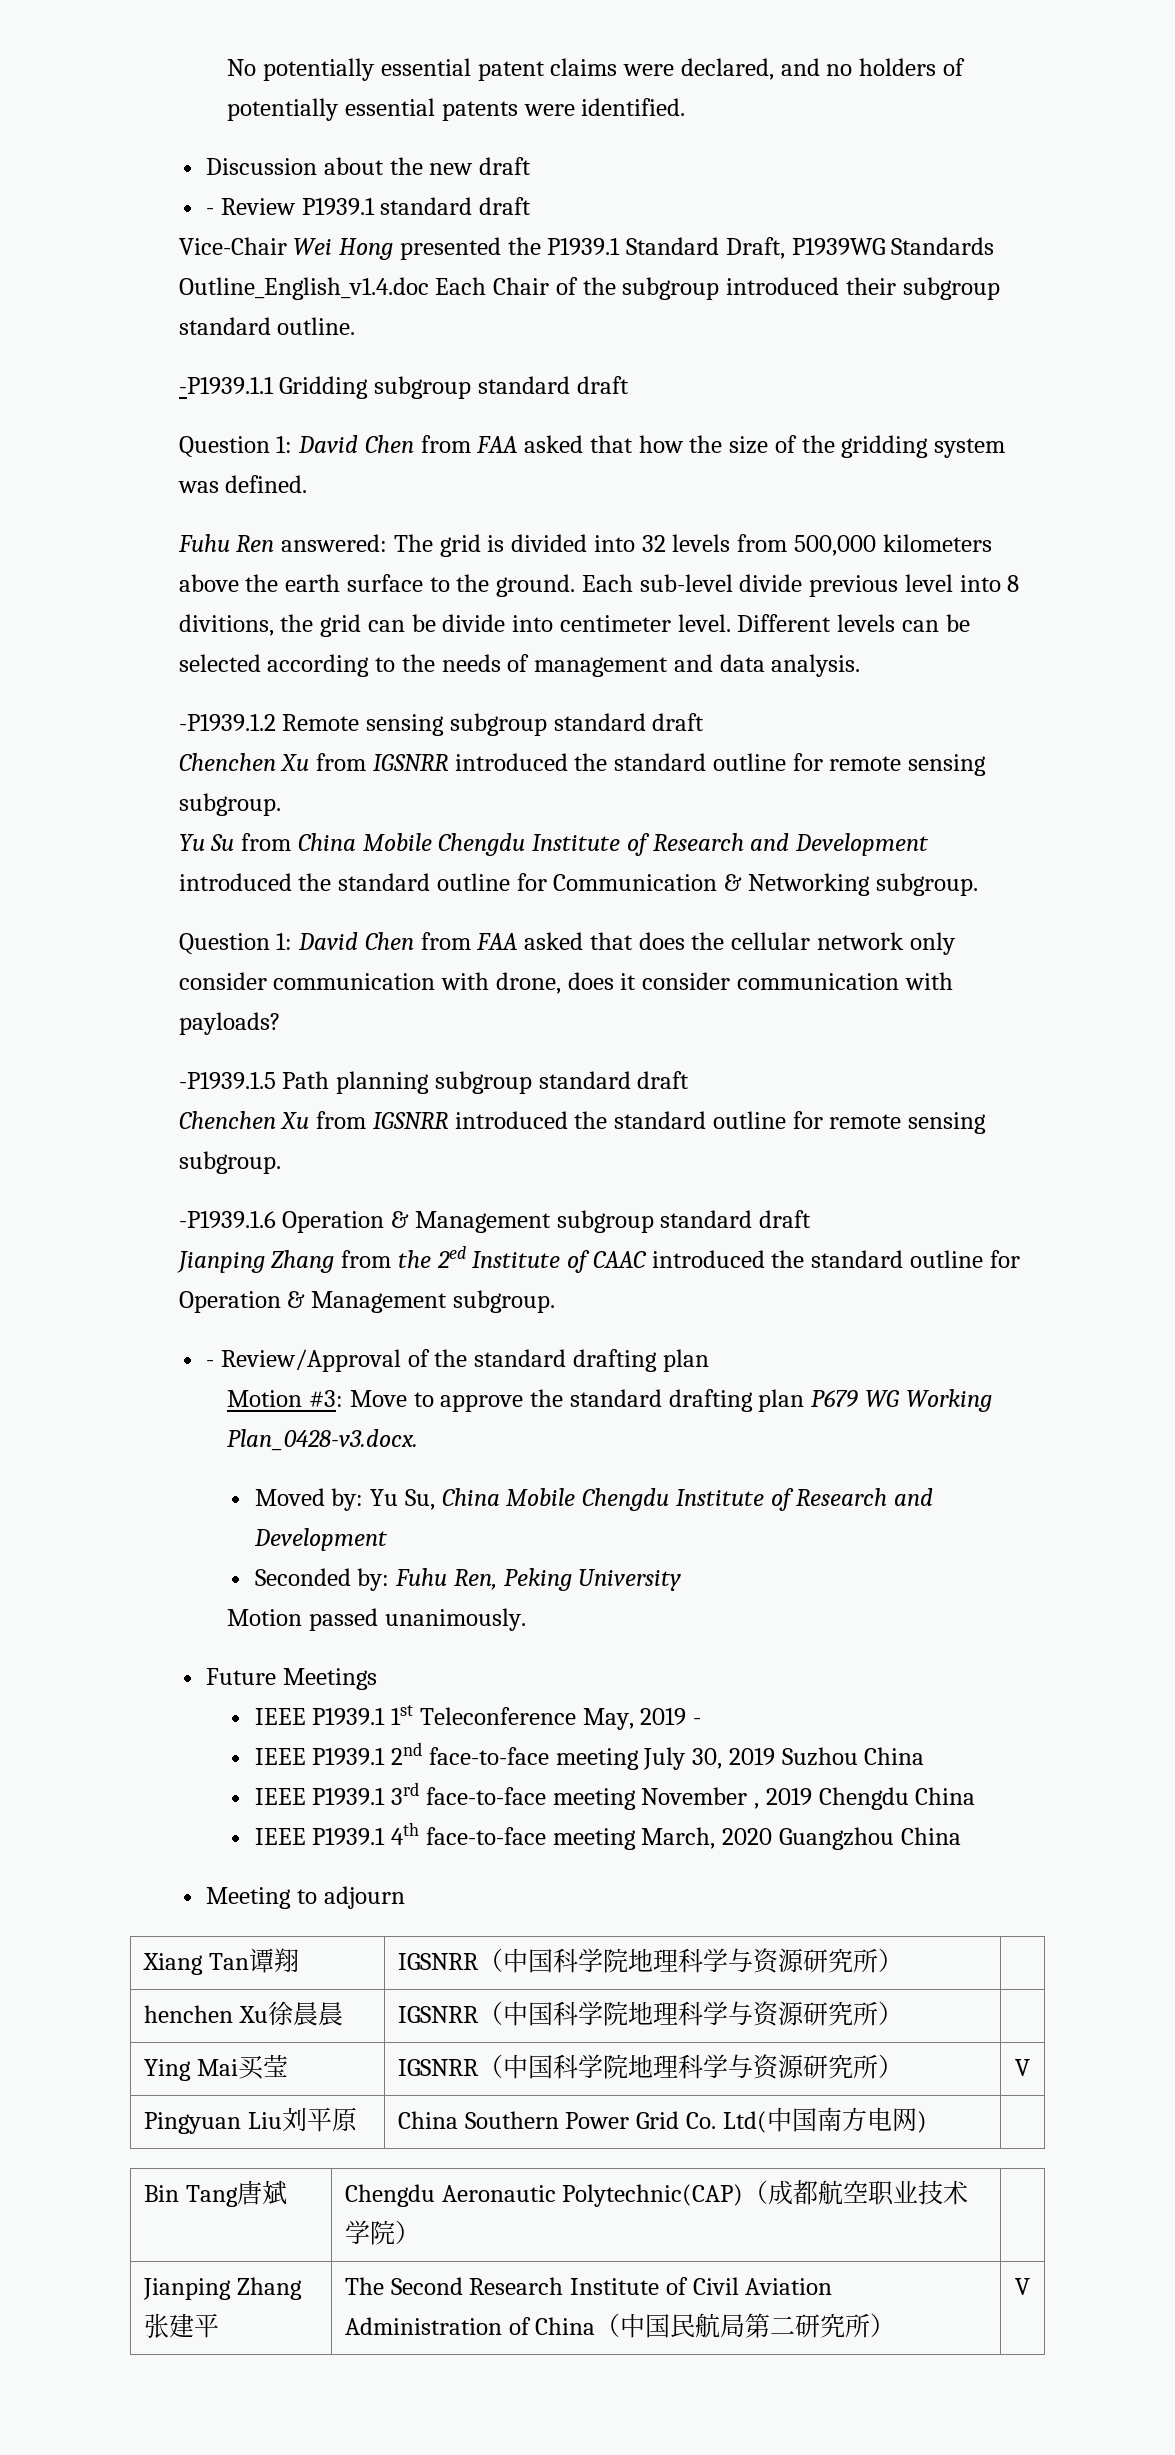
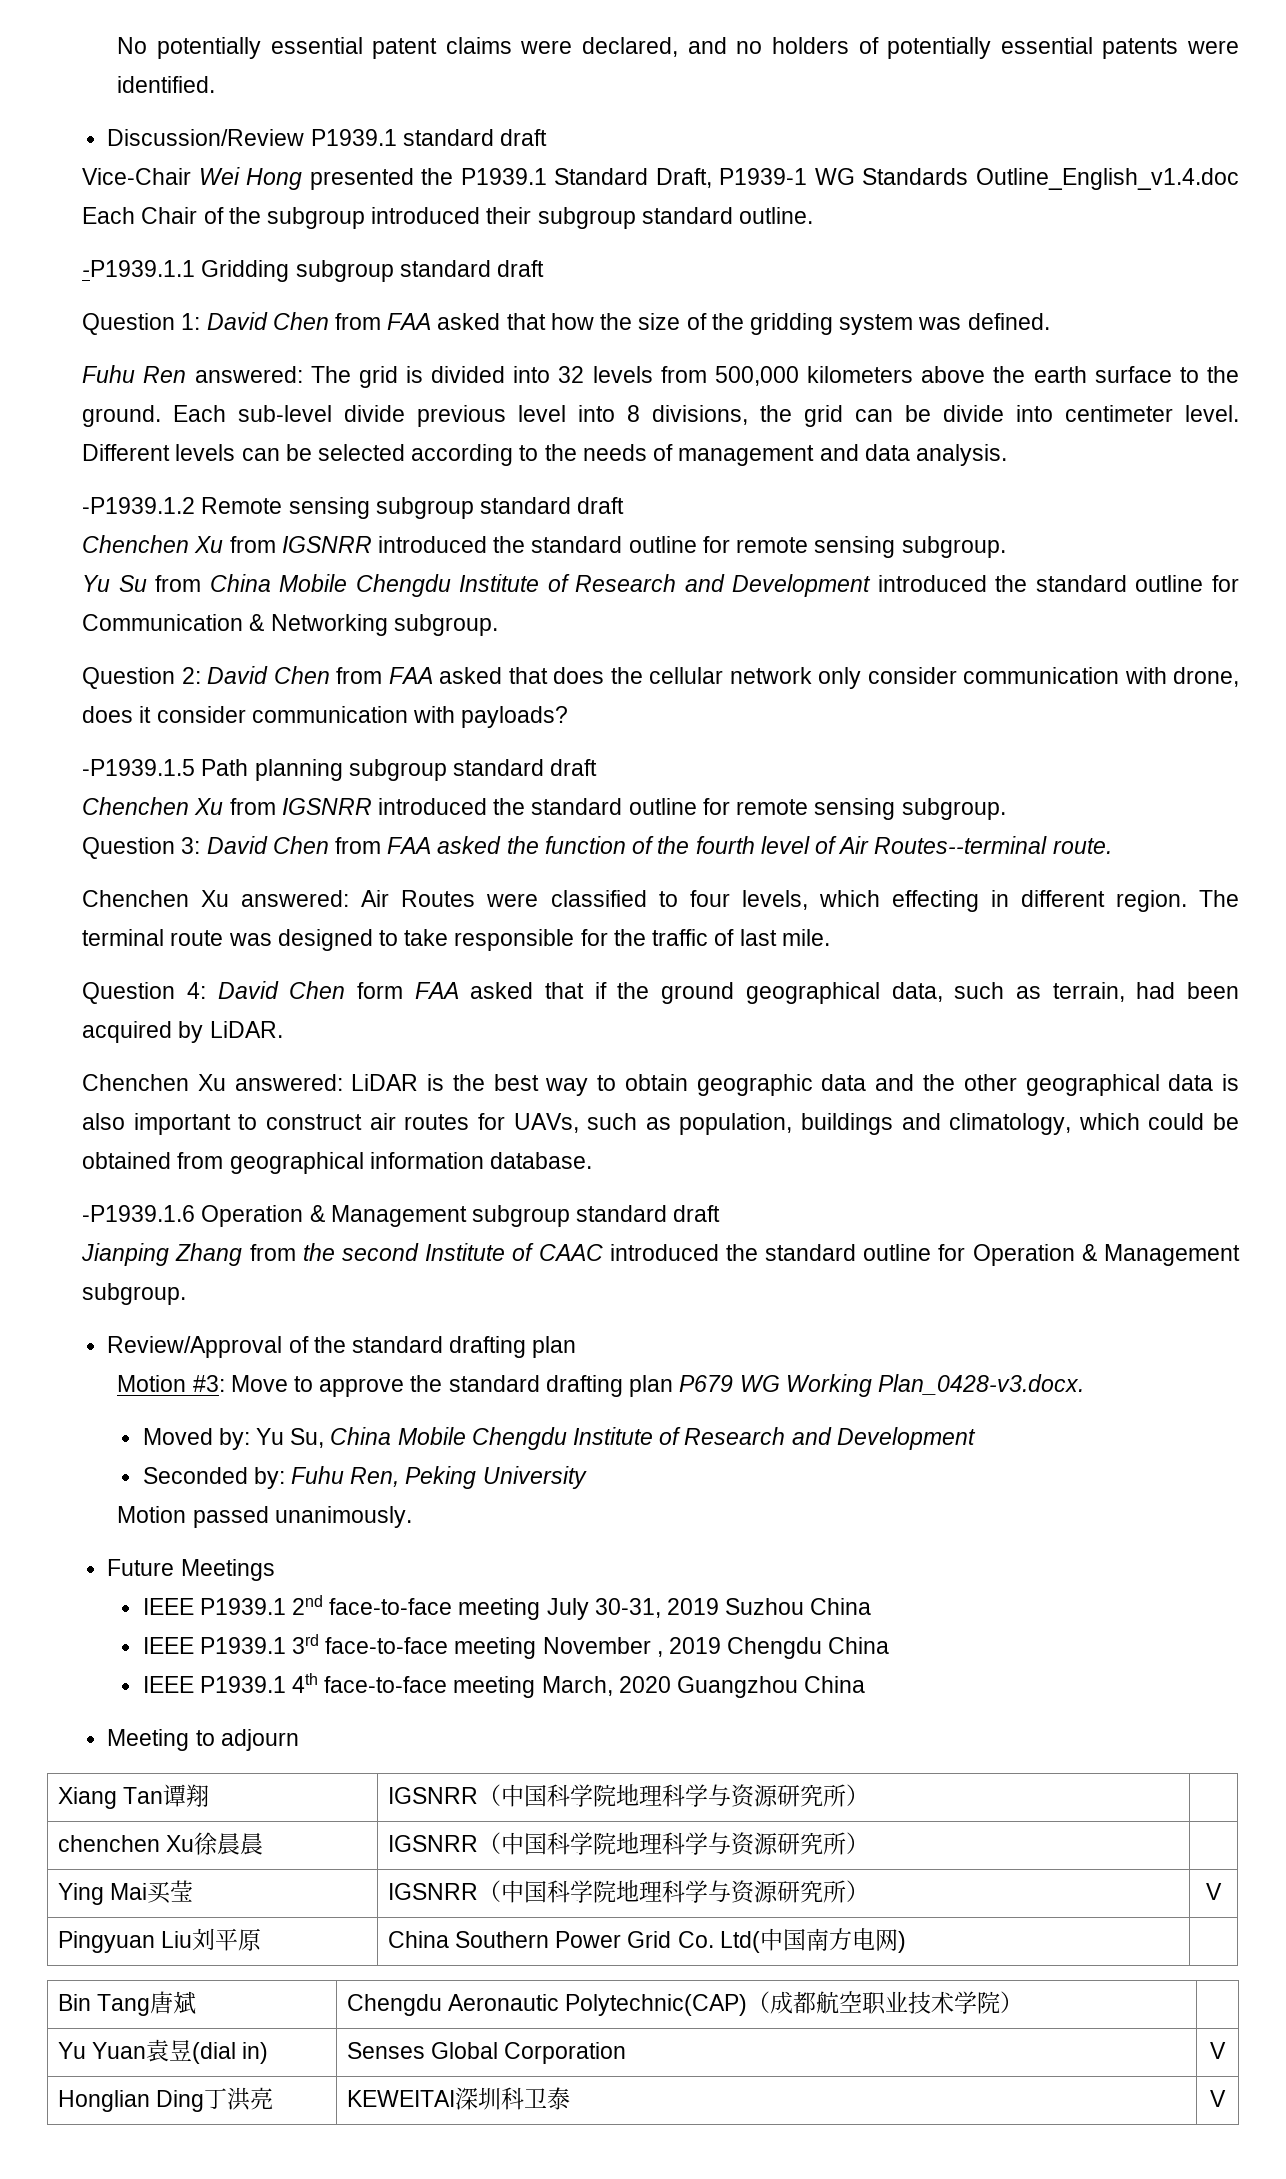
[206,157,531,175] [206,198,296,215] Discussion about the new draft // - Review -> [107,129,305,146] Discussion/Review
[791,238,885,255] P1939WG -> [719,168,855,185] P1939-1 WG
[178,614,274,636] divitions, -> [652,405,749,425] divisions,
[276,933,293,950] 1: -> [181,667,201,684] 2:
(281, 1162) none -> [82,836,1112,859] [82,890,1239,912] [82,929,830,951] [82,981,1239,1004] [82,1021,283,1043] [82,1074,1239,1096] [82,1113,1239,1135] [82,1152,593,1174] // Question 3: David Chen from FAA asked the function of the fourth level of Air Routes--terminal route. // Chenchen Xu answered: Air Routes were classified to four levels, which effecting in different region. The terminal route was designed to take responsible for the traffic of last mile. // Question 4: David Chen form FAA asked that if the ground geographical data, such as terrain, had been acquired by LiDAR. // Chenchen Xu answered: LiDAR is the best way to obtain geographic data and the other geographical data is also important to construct air routes for UAVs, such as population, buildings and climatology, which could be obtained from geographical information database.
[436,1246,466,1268] 2ed -> [341,1243,419,1261] second
[206,1360,215,1367] - -> (187, 1294) none
[254,1705,702,1730] // IEEE P1939.1 1st Teleconference May, 2019 - -> (275, 1570) none
[692,1748,723,1769] 30, -> [594,1598,661,1618] 30-31,
[143,2005,233,2023] henchen -> [57,1835,160,1852] chenchen
[142,2277,302,2300] [143,2313,219,2338] [344,2277,833,2295] [344,2313,896,2338] Jianping Zhang张建平 | The Second Research Institute of Civil Aviation Administration of China（中国民航局第二研究所） -> [57,2039,269,2064] [346,2042,627,2064] [1210,2042,1226,2059] [57,2087,273,2112] [346,2087,570,2110] Yu Yuan袁昱(dial in) | Senses Global Corporation | V // Honglian Ding丁洪亮 | KEWEITAI深圳科卫泰

